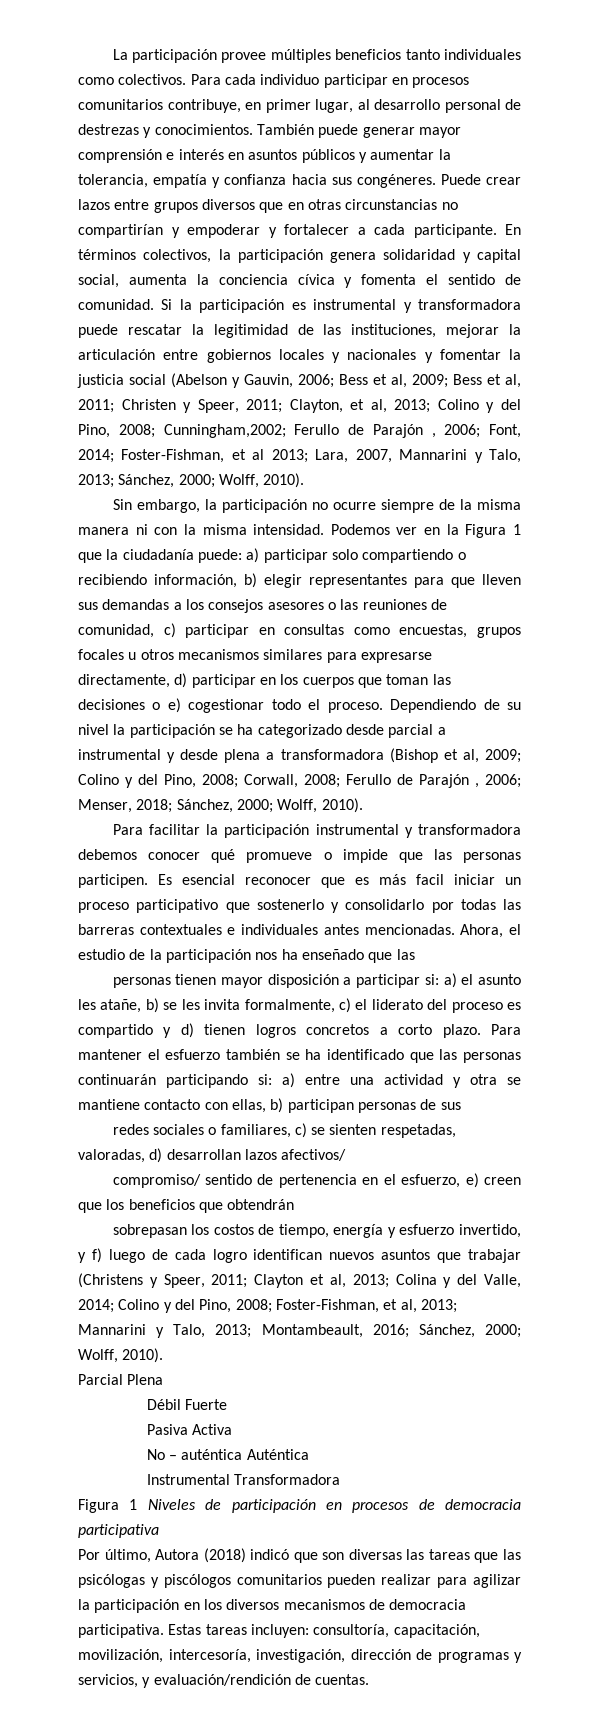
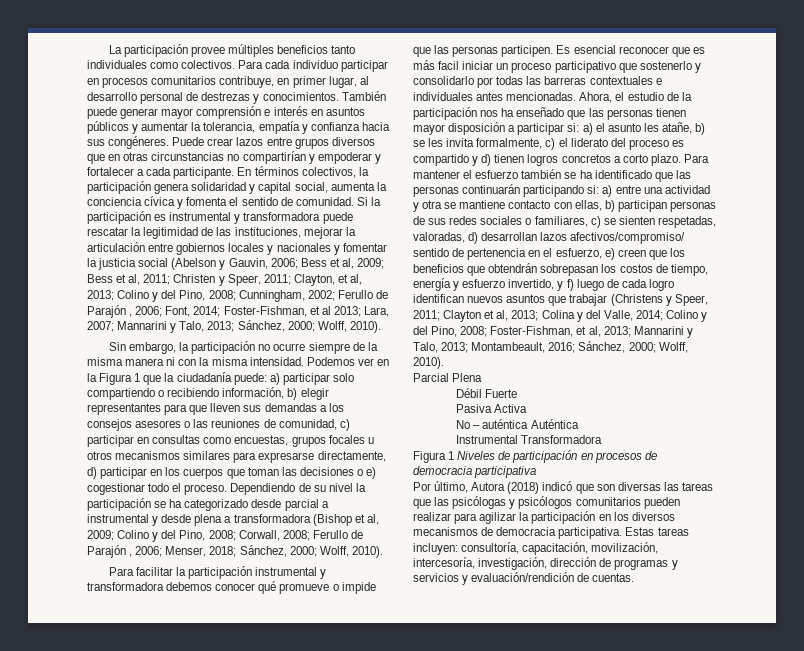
[163,424,286,438] Cunningham,2002; -> [238,290,335,302] Cunningham, 2002;
[355,449,392,463] 2007, -> [87,321,114,332] 2007;
(415, 954) // -> (604, 112) none
(461, 1106) // -> (447, 221) none
[281,1149,347,1161] [112,1174,201,1188] afectivos/ // compromiso/ -> [570,232,686,244] afectivos/compromiso/
(295, 1204) // -> (538, 268) none
[163,1574,231,1588] piscólogos -> [518,496,573,509] psicólogos
[78,1674,138,1688] servicios, -> [413,573,459,582] servicios

